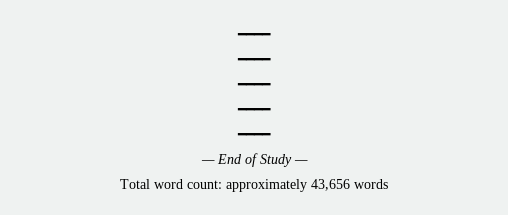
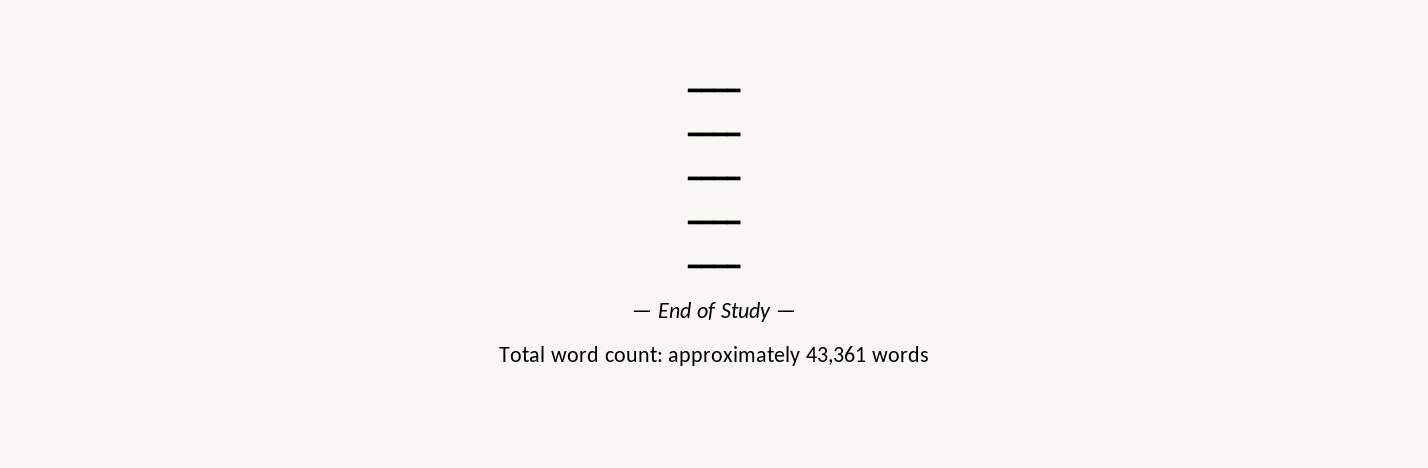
[311,179,350,191] 43,656 -> [806,346,867,365] 43,361

